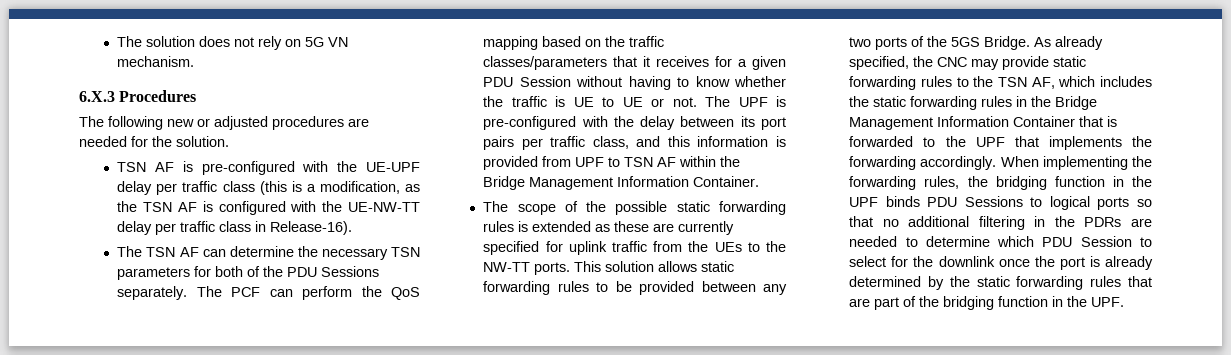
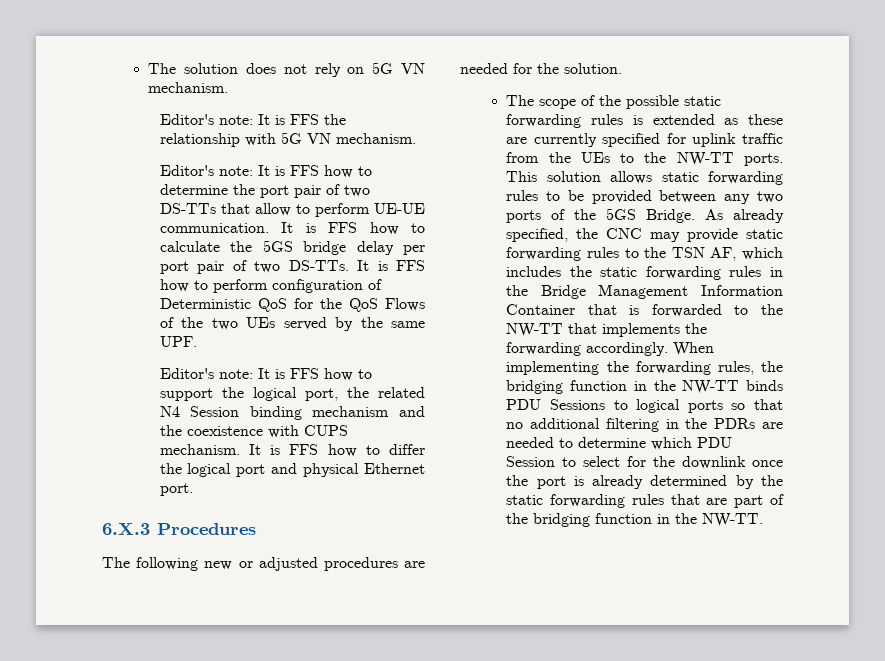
(195, 61) none -> [159,114,346,125] [159,132,416,147] [159,165,372,178] [159,184,370,198] [159,203,425,217] [159,222,425,235] [159,240,425,255] [159,260,425,274] [159,279,382,293] [159,298,425,312] [159,317,425,331] [159,336,197,347] [159,368,372,381] [159,387,425,401] [159,406,425,420] [159,425,348,438] [159,444,425,457] [159,463,425,477] [159,483,193,496] // Editor's note: It is FFS the relationship with 5G VN mechanism. // Editor's note: It is FFS how to determine the port pair of two DS-TTs that allow to perform UE-UE communication. It is FFS how to calculate the 5GS bridge delay per port pair of two DS-TTs. It is FFS how to perform configuration of Deterministic QoS for the QoS Flows of the two UEs served by the same UPF. // Editor's note: It is FFS how to support the logical port, the related N4 Session binding mechanism and the coexistence with CUPS mechanism. It is FFS how to differ the logical port and physical Ethernet port.
[117,161,420,175] [117,181,420,195] [117,201,420,215] [117,221,353,235] [117,246,420,260] [117,266,380,280] [117,286,420,300] [483,36,665,50] [483,56,786,70] [483,76,786,90] [483,96,786,107] [483,116,786,130] [483,136,786,150] [483,156,741,170] [483,176,760,190] // TSN AF is pre-configured with the UE-UPF delay per traffic class (this is a modification, as the TSN AF is configured with the UE-NW-TT delay per traffic class in Release-16). // The TSN AF can determine the necessary TSN parameters for both of the PDU Sessions separately. The PCF can perform the QoS mapping based on the traffic classes/parameters that it receives for a given PDU Session without having to know whether the traffic is UE to UE or not. The UPF is pre-configured with the delay between its port pairs per traffic class, and this information is provided from UPF to TSN AF within the Bridge Management Information Container. -> (622, 68) none
[975,137,1005,147] UPF -> [506,323,564,337] NW-TT
[849,197,879,207] UPF -> [682,380,740,394] NW-TT
[1091,297,1125,307] UPF. -> [702,513,764,527] NW-TT.

